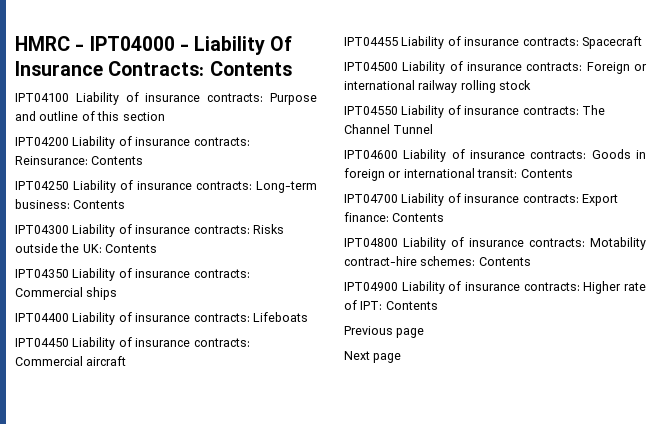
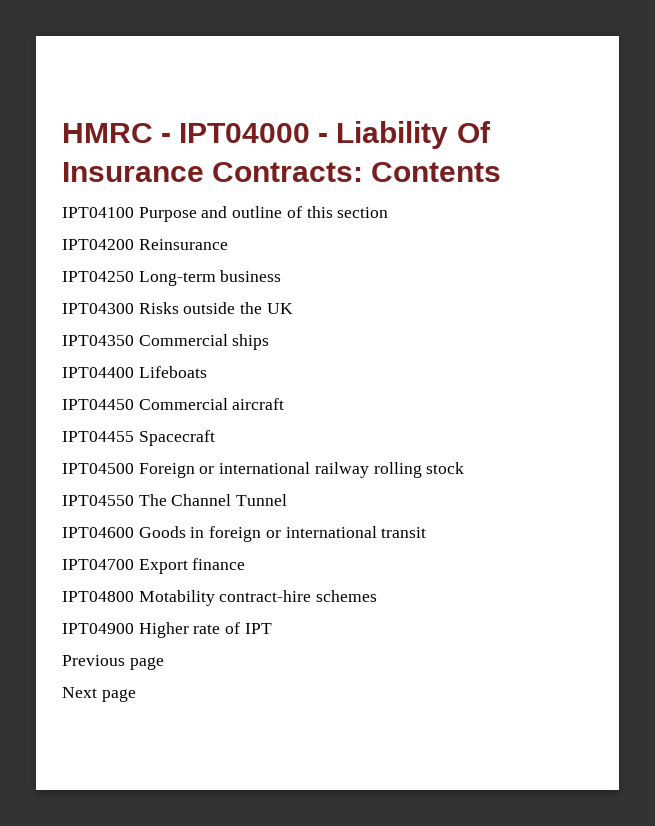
[75,92,264,105] Liability of insurance contracts: -> (134, 212) none
[72,136,250,149] [15,156,144,165] [15,180,317,193] [15,199,126,209] [15,224,250,237] Liability of insurance contracts: Reinsurance: Contents // IPT04250 Liability of insurance contracts: Long-term business: Contents // IPT04300 Liability of insurance contracts: -> [138,239,228,250] [62,270,282,286] [62,303,134,314] Reinsurance // IPT04250 Long-term business // IPT04300
[82,244,158,253] UK: Contents -> [266,303,293,314] UK
[72,268,250,281] Liability of insurance contracts: -> (134, 340) none
[72,312,308,325] [15,337,250,350] [15,356,127,366] [344,36,642,49] [344,61,583,74] Liability of insurance contracts: Lifeboats // IPT04450 Liability of insurance contracts: Commercial aircraft // IPT04455 Liability of insurance contracts: Spacecraft // IPT04500 Liability of insurance contracts: -> [138,366,207,378] [62,398,285,410] [62,430,215,446] [62,463,134,474] Lifeboats // IPT04450 Commercial aircraft // IPT04455 Spacecraft // IPT04500
[401,105,579,118] Liability of insurance contracts: -> (134, 500) none
[403,149,587,162] Liability of insurance contracts: -> (134, 532) none
[477,169,573,178] transit: Contents -> [381,527,427,538] transit
[401,193,618,206] [344,212,445,222] [344,237,646,250] [344,256,531,266] [344,281,580,294] Liability of insurance contracts: Export finance: Contents // IPT04800 Liability of insurance contracts: Motability contract-hire schemes: Contents // IPT04900 Liability of insurance contracts: -> [138,558,246,574] [62,590,378,606] [62,623,134,634] Export finance // IPT04800 Motability contract-hire schemes // IPT04900
[360,301,438,310] IPT: Contents -> [244,623,272,634] IPT

